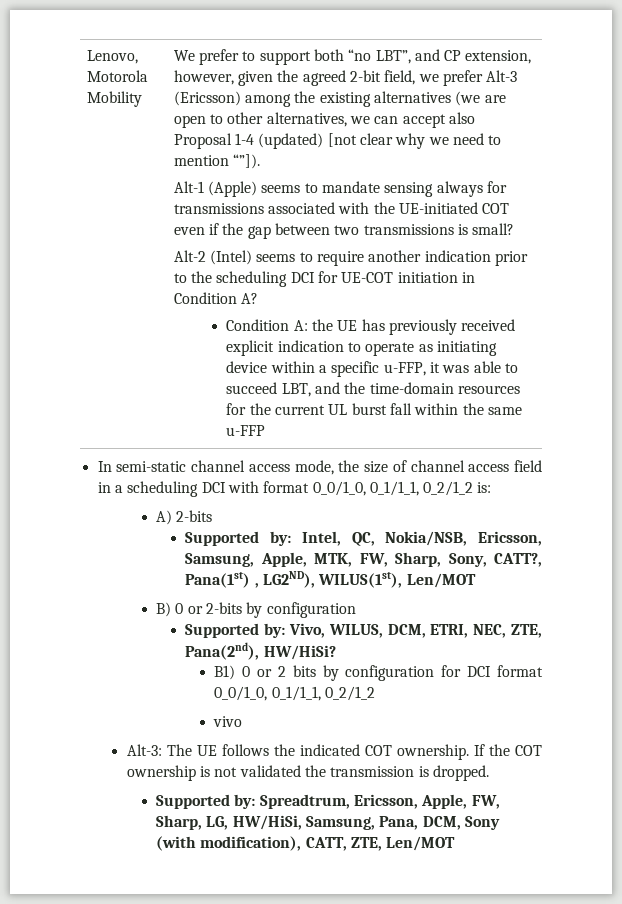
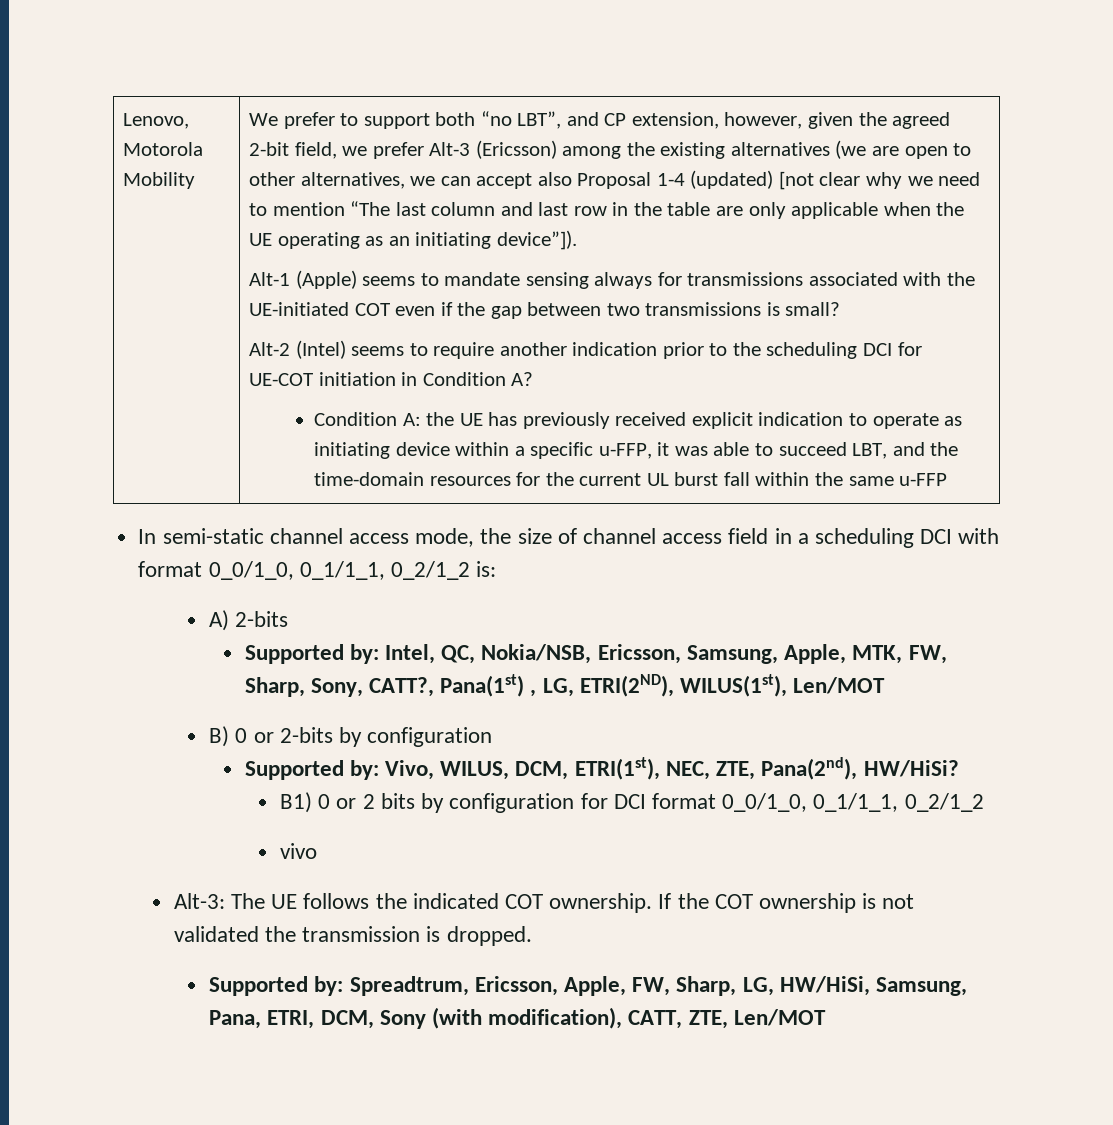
[232,154,260,169] “”]). -> [350,201,965,219] [249,230,577,250] “The last column and last row in the table are only applicable when the UE operating as an initiating device”]).
[262,571,315,588] LG2ND), -> [542,674,674,697] LG, ETRI(2ND),
[430,624,469,638] ETRI, -> [574,757,660,780] ETRI(1st),
(419, 823) none -> [267,1010,315,1029] ETRI,

